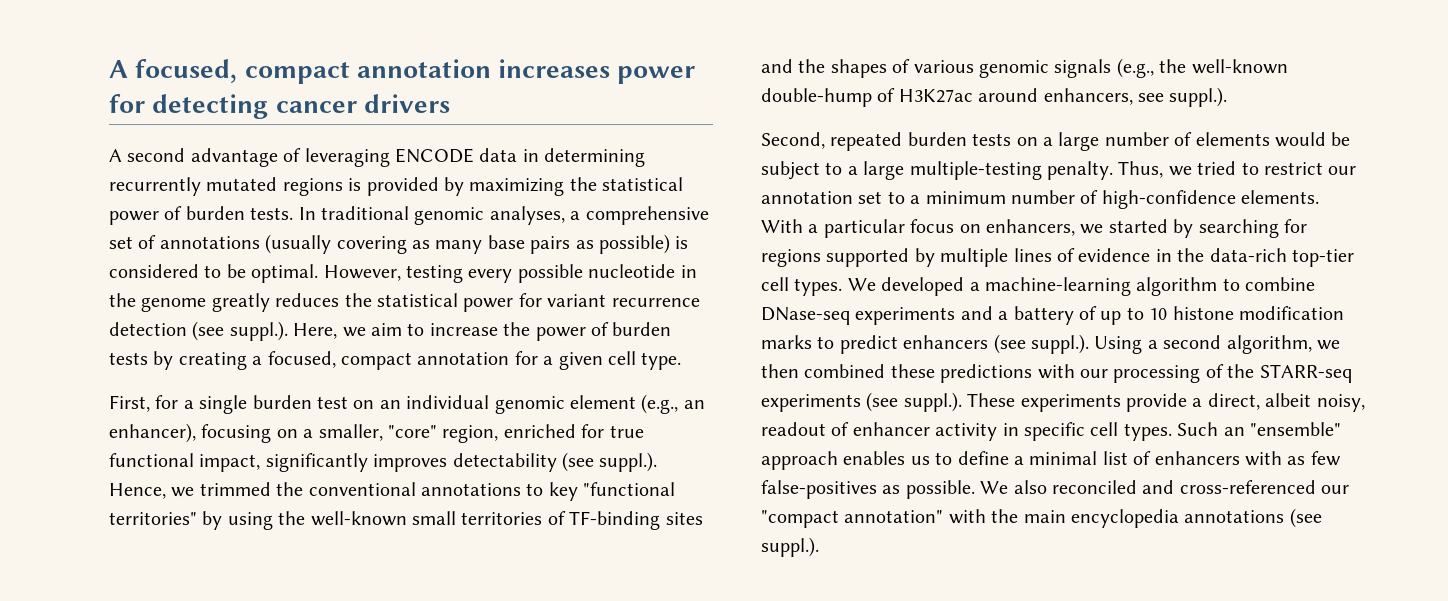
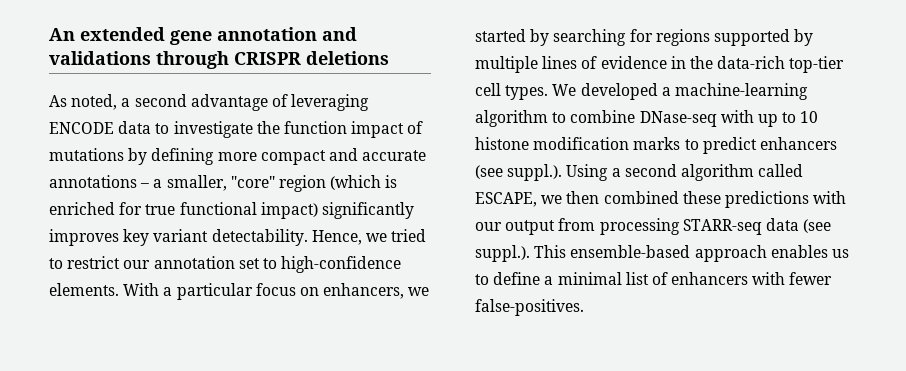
[109,59,696,84] [109,94,450,119] [109,149,122,162] A focused, compact annotation increases power for detecting cancer drivers // A -> [49,27,357,45] [49,51,389,69] [49,94,131,110] An extended gene annotation and validations through CRISPR deletions // As noted, a
[522,148,646,167] [109,177,684,196] [109,206,709,225] [109,234,689,254] [109,264,697,283] [109,293,700,312] [109,321,672,341] [109,351,682,370] [109,394,705,414] [109,423,499,443] in determining recurrently mutated regions is provided by maximizing the statistical power of burden tests. In traditional genomic analyses, a comprehensive set of annotations (usually covering as many base pairs as possible) is considered to be optimal. However, testing every possible nucleotide in the genome greatly reduces the statistical power for variant recurrence detection (see suppl.). Here, we aim to increase the power of burden tests by creating a focused, compact annotation for a given cell type. // First, for a single burden test on an individual genomic element (e.g., an enhancer), focusing on a smaller, "core" region, -> [155,121,424,138] [49,148,427,165] [49,175,398,192] to investigate the function impact of mutations by defining more compact and accurate annotations – a smaller, "core" region (which is
[199,454,261,472] impact, -> [260,202,318,219] impact)
[452,452,658,472] [109,482,676,501] [109,511,703,530] [761,58,1288,78] [761,87,1228,107] [761,132,1351,151] [761,161,1164,180] detectability (see suppl.). Hence, we trimmed the conventional annotations to key "functional territories" by using the well-known small territories of TF-binding sites and the shapes of various genomic signals (e.g., the well-known double-hump of H3K27ac around enhancers, see suppl.). // Second, repeated burden tests on a large number of elements would be subject to a large multiple-testing penalty. Thus, -> [123,229,362,246] key variant detectability. Hence,
[910,190,1099,204] a minimum number of -> (277, 263) none
[855,306,1097,325] experiments and a battery of -> [720,110,754,123] with
[1226,335,1312,354] algorithm, -> [680,164,804,181] [475,192,537,207] algorithm called ESCAPE,
[1113,364,1352,383] [761,392,1365,412] [761,422,1341,441] processing of the STARR-seq experiments (see suppl.). These experiments provide a direct, albeit noisy, readout of enhancer activity in specific cell types. Such an "ensemble" -> [505,218,832,235] [475,245,691,262] output from processing STARR-seq data (see suppl.). This ensemble-based
[1287,451,1341,466] [761,480,1350,499] [761,508,1322,528] [761,537,819,557] as few false-positives as possible. We also reconciled and cross-referenced our "compact annotation" with the main encyclopedia annotations (see suppl.). -> [789,272,833,285] [475,299,584,316] fewer false-positives.

